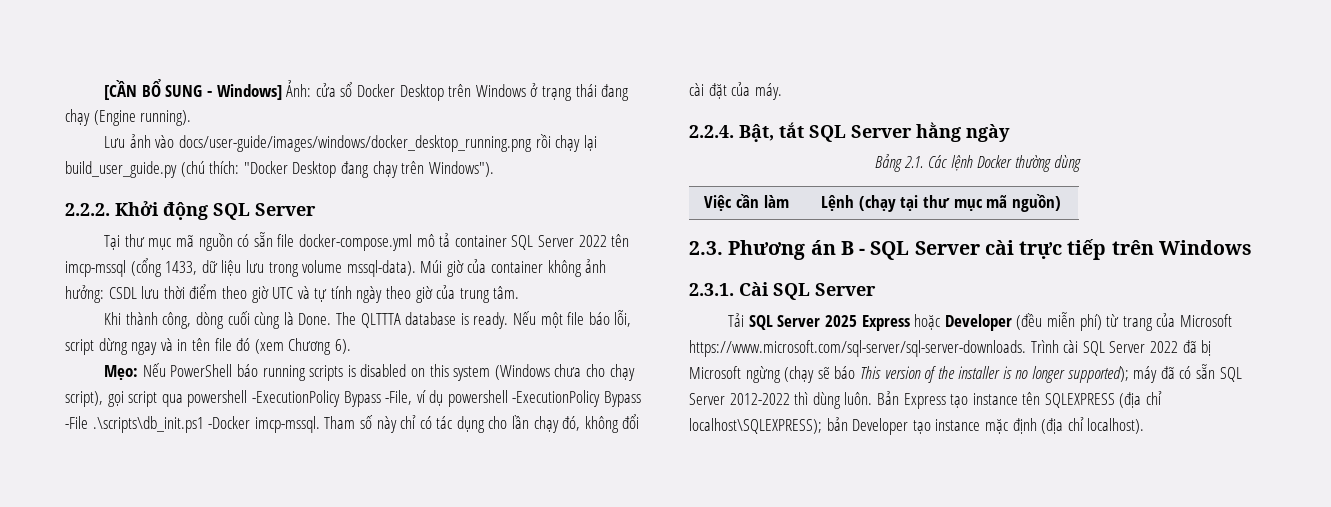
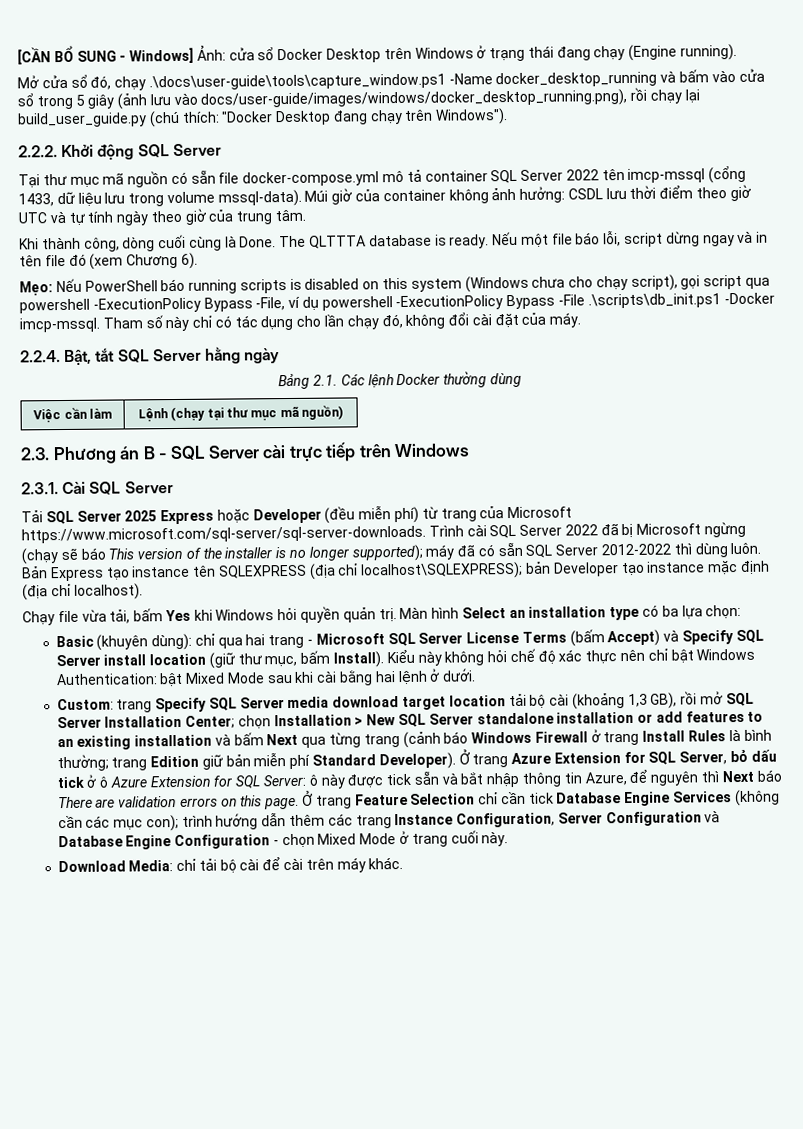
[104,134,533,152] Lưu ảnh vào docs/user-guide/images/windows/docker_desktop_running.png -> [17,68,765,91] [17,88,628,110] Mở cửa sổ đó, chạy .\docs\user-guide\tools\capture_window.ps1 -Name docker_desktop_running và bấm vào cửa sổ trong 5 giây (ảnh lưu vào docs/user-guide/images/windows/docker_desktop_running.png),
(1145, 426) none -> [22,604,742,626] [55,629,764,651] [55,648,756,669] [55,668,477,688] [56,691,754,713] [56,710,764,730] [56,728,772,750] [56,749,777,772] [56,769,782,789] [57,789,780,810] [57,810,721,832] [57,830,509,850] [57,856,404,874] // Chạy file vừa tải, bấm Yes khi Windows hỏi quyền quản trị. Màn hình Select an installation type có ba lựa chọn: // Basic (khuyên dùng): chỉ qua hai trang - Microsoft SQL Server License Terms (bấm Accept) và Specify SQL Server install location (giữ thư mục, bấm Install). Kiểu này không hỏi chế độ xác thực nên chỉ bật Windows Authentication: bật Mixed Mode sau khi cài bằng hai lệnh ở dưới. // Custom: trang Specify SQL Server media download target location tải bộ cài (khoảng 1,3 GB), rồi mở SQL Server Installation Center; chọn Installation > New SQL Server standalone installation or add features to an existing installation và bấm Next qua từng trang (cảnh báo Windows Firewall ở trang Install Rules là bình thường; trang Edition giữ bản miễn phí Standard Developer). Ở trang Azure Extension for SQL Server, bỏ dấu tick ở ô Azure Extension for SQL Server: ô này được tick sẵn và bắt nhập thông tin Azure, để nguyên thì Next báo There are validation errors on this page. Ở trang Feature Selection chỉ cần tick Database Engine Services (không cần các mục con); trình hướng dẫn thêm các trang Instance Configuration, Server Configuration và Database Engine Configuration - chọn Mixed Mode ở trang cuối này. // Download Media: chỉ tải bộ cài để cài trên máy khác.

